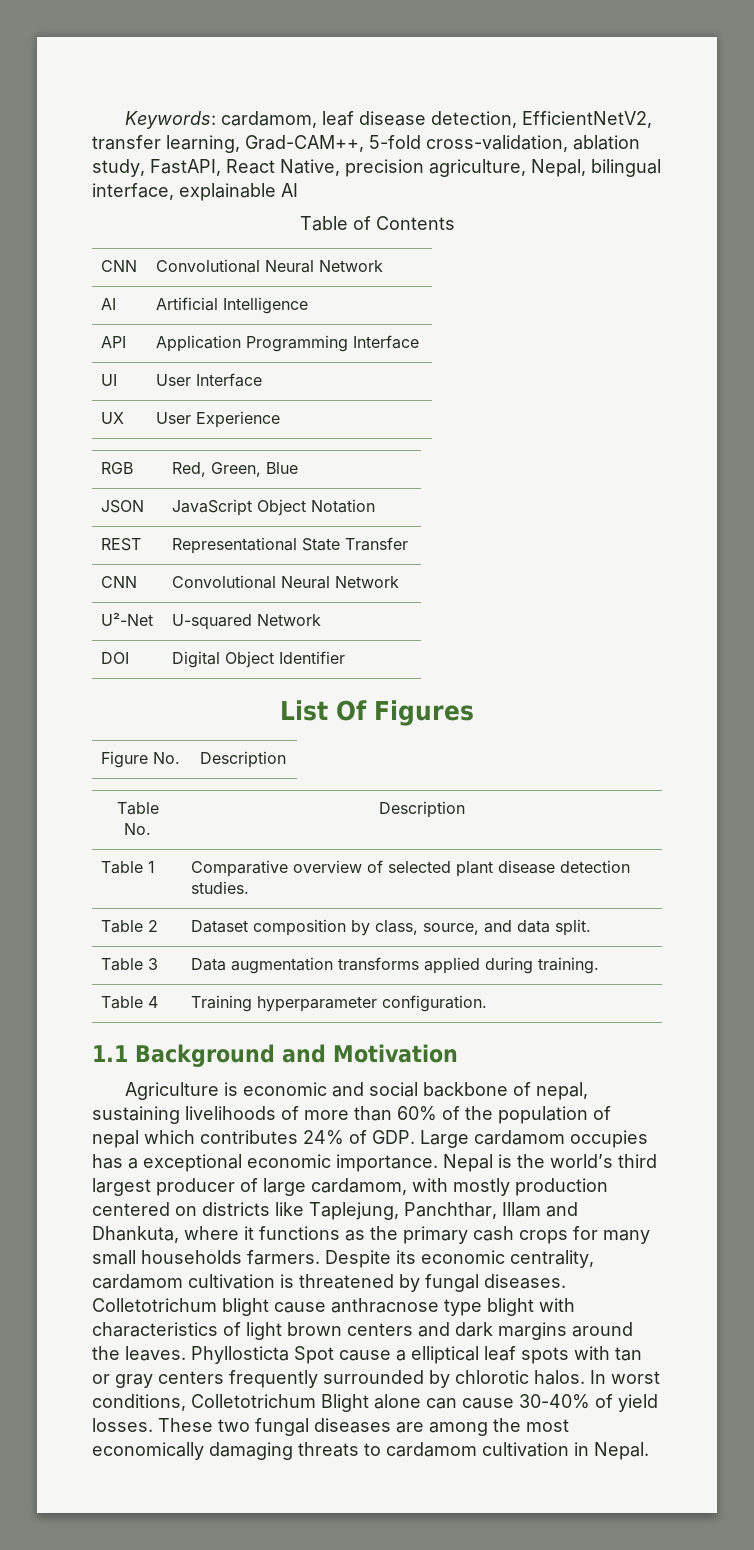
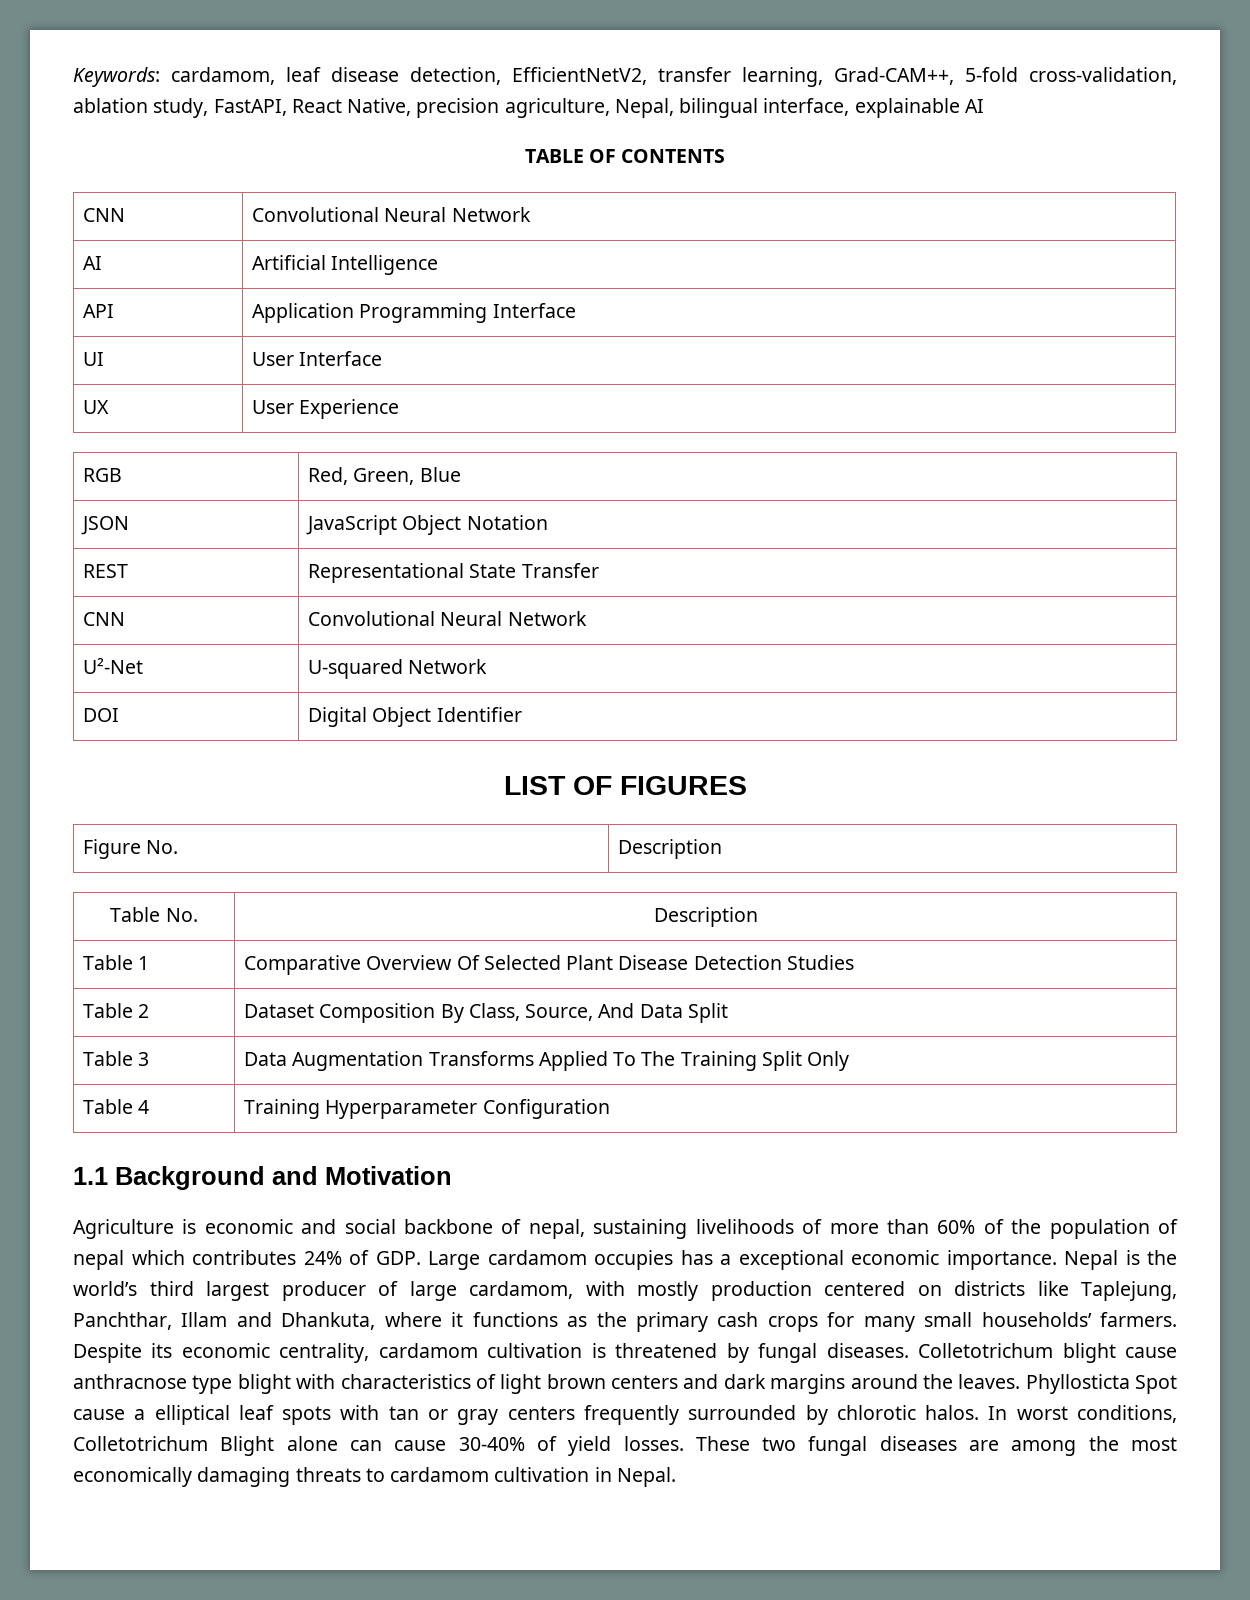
[299,216,455,231] Table of Contents -> [524,149,726,163] TABLE OF CONTENTS
[280,700,474,726] List Of Figures -> [503,776,747,795] LIST OF FIGURES
[293,860,631,877] [191,881,250,894] [101,920,159,933] [191,919,592,936] [101,958,159,971] [191,957,600,974] overview of selected plant disease detection studies. // Table 2 | Dataset composition by class, source, and data split. // Table 3 | Data augmentation transforms applied during training. -> [366,955,854,970] [83,1003,150,1018] [244,1003,728,1023] [83,1051,150,1066] [244,1051,850,1071] Overview Of Selected Plant Disease Detection Studies // Table 2 | Dataset Composition By Class, Source, And Data Split // Table 3 | Data Augmentation Transforms Applied To The Training Split Only
[257,995,488,1012] hyperparameter configuration. -> [325,1099,610,1119] Hyperparameter Configuration
[141,1250,242,1264] households -> [981,1312,1092,1327] households’

